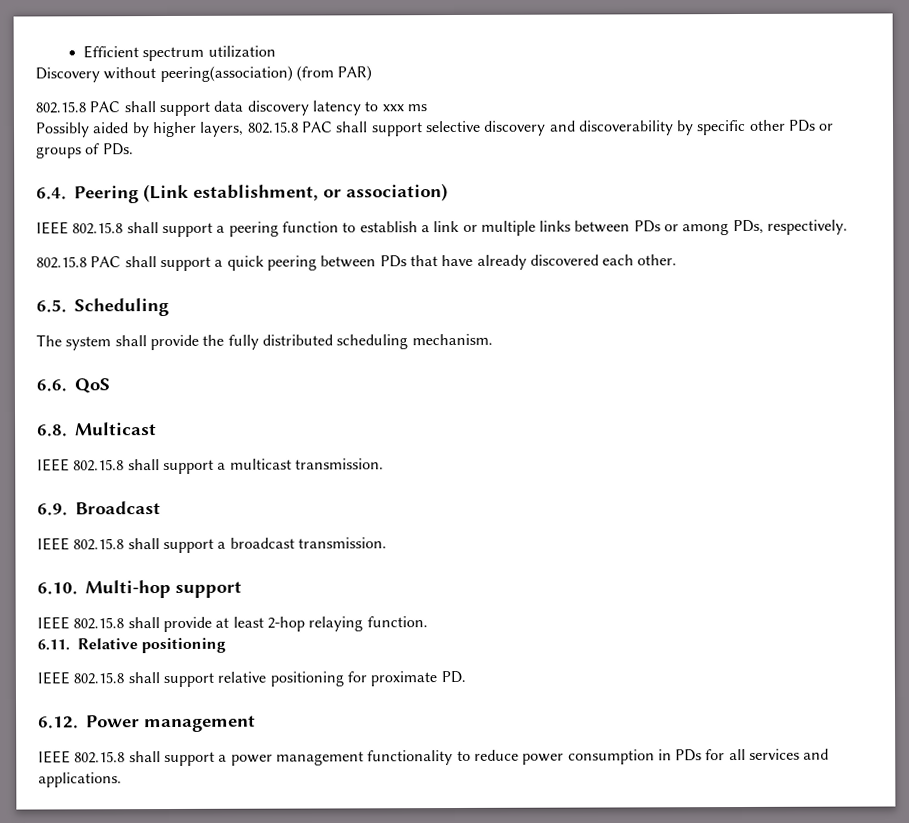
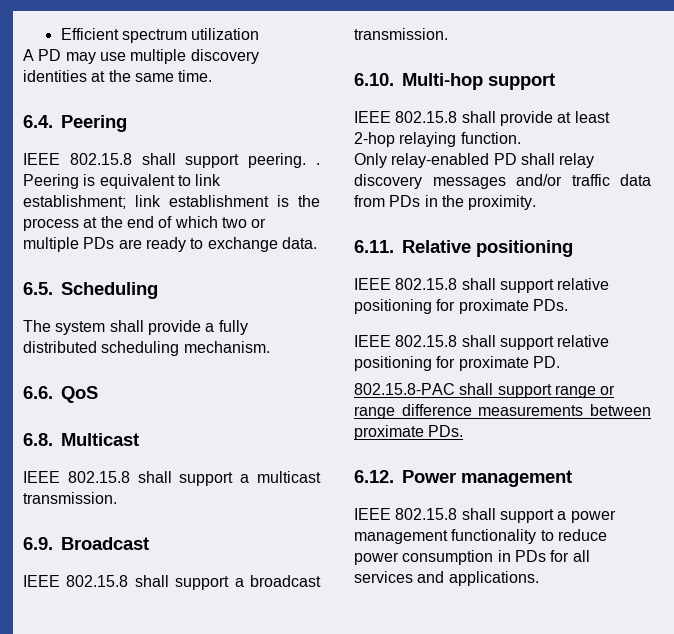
[35,65,373,83] [35,100,427,117] [35,119,835,138] [36,143,134,159] [36,183,448,204] [36,219,849,238] [36,254,678,272] Discovery without peering(association) (from PAR) // 802.15.8 PAC shall support data discovery latency to xxx ms // Possibly aided by higher layers, 802.15.8 PAC shall support selective discovery and discoverability by specific other PDs or groups of PDs. // 6.4. Peering (Link establishment, or association) // IEEE 802.15.8 shall support a peering function to establish a link or multiple links between PDs or among PDs, respectively. // 802.15.8 PAC shall support a quick peering between PDs that have already discovered each other. -> [23,49,259,64] [23,70,213,82] [23,115,127,132] [23,153,320,168] [23,174,222,189] [23,195,320,209] [23,216,267,231] [23,237,317,252] A PD may use multiple discovery identities at the same time. // 6.4. Peering // IEEE 802.15.8 shall support peering. . Peering is equivalent to link establishment; link establishment is the process at the end of which two or multiple PDs are ready to exchange data.
[202,334,225,346] the -> [205,323,215,332] a
[37,637,227,654] 6.11. Relative positioning -> [354,153,595,168] [354,174,651,189] [354,195,537,210] [354,240,573,257] [354,278,610,293] [354,299,568,314] Only relay-enabled PD shall relay discovery messages and/or traffic data from PDs in the proximity. // 6.11. Relative positioning // IEEE 802.15.8 shall support relative positioning for proximate PDs.
(466, 677) none -> [354,383,616,398] [354,404,651,419] [354,425,464,440] // 802.15.8-PAC shall support range or range difference measurements between proximate PDs.

